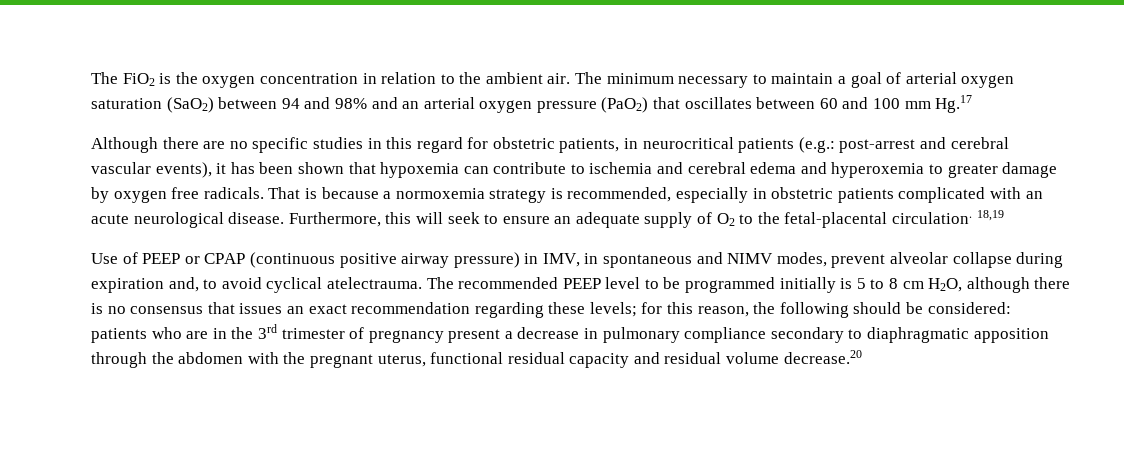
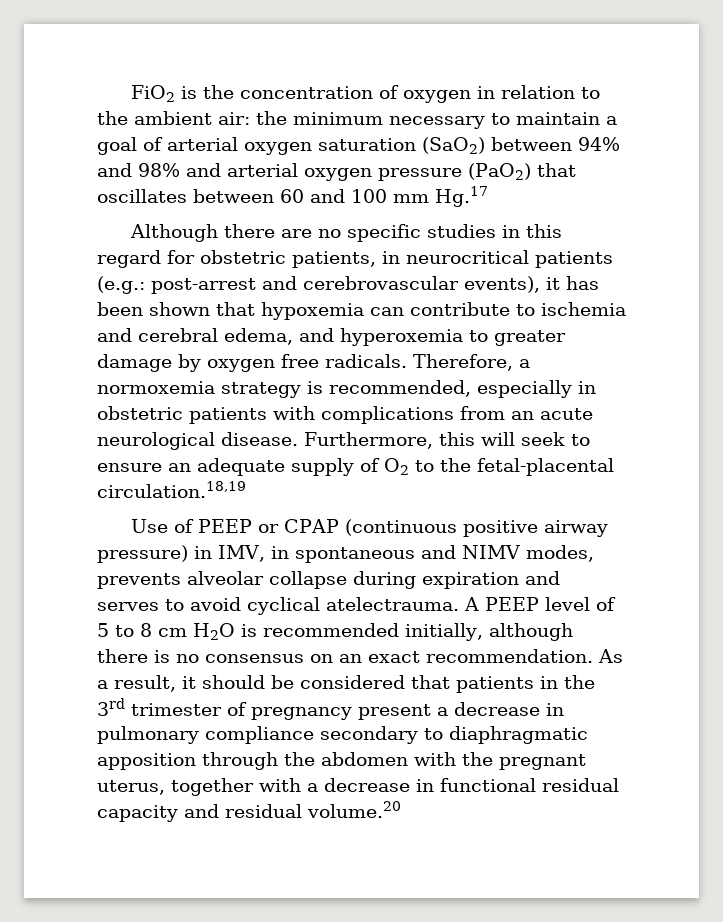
[91,72,118,84] The -> (130, 93) none
[202,73,358,88] oxygen concentration -> [239,85,471,103] concentration of oxygen
[547,72,603,84] air. The -> [218,111,287,125] air: the
[281,98,300,109] 94 -> [578,137,620,151] 94%
[402,101,420,109] an -> (221, 170) none
[950,137,1009,149] [91,162,151,174] cerebral vascular -> [303,276,459,290] cerebrovascular
[750,162,797,174] edema -> [224,328,293,345] edema,
[268,187,379,199] That is because -> [413,354,513,371] Therefore,
[898,187,1022,203] complicated with -> [273,406,505,424] with complications from
[892,210,1004,224] circulation. 18,19 -> [97,481,246,498] circulation.18,19
[831,254,886,268] prevent -> [97,573,181,589] prevents
[168,277,199,292] and, -> [525,571,560,585] [97,602,159,611] and serves
[426,277,963,293] The recommended PEEP level to be programmed initially is 5 to 8 cm H2O, -> [464,597,616,611] [97,623,483,641] A PEEP level of 5 to 8 cm H2O is recommended initially,
[207,302,1011,318] [91,327,209,343] that issues an exact recommendation regarding these levels; for this reason, the following should be considered: patients who are -> [310,649,623,663] [97,675,534,693] on an exact recommendation. As a result, it should be considered that patients
(426, 360) none -> [171,778,434,796] together with a decrease in
[726,350,862,364] volume decrease.20 -> [307,801,401,818] volume.20

